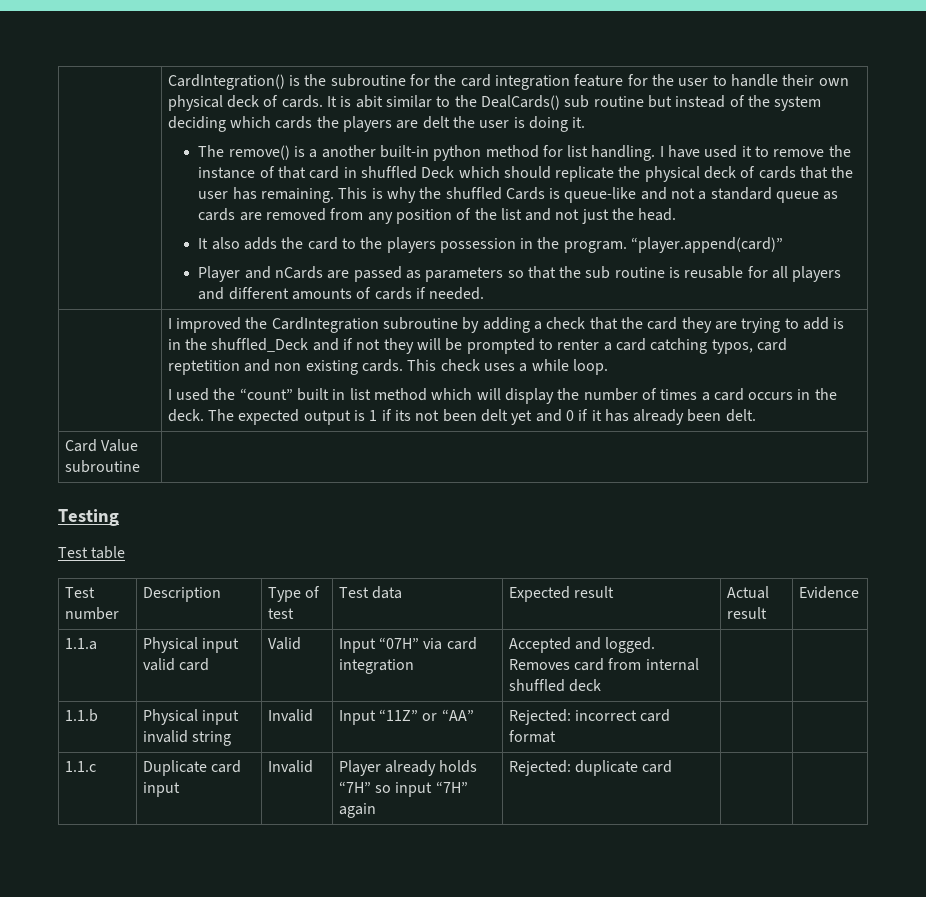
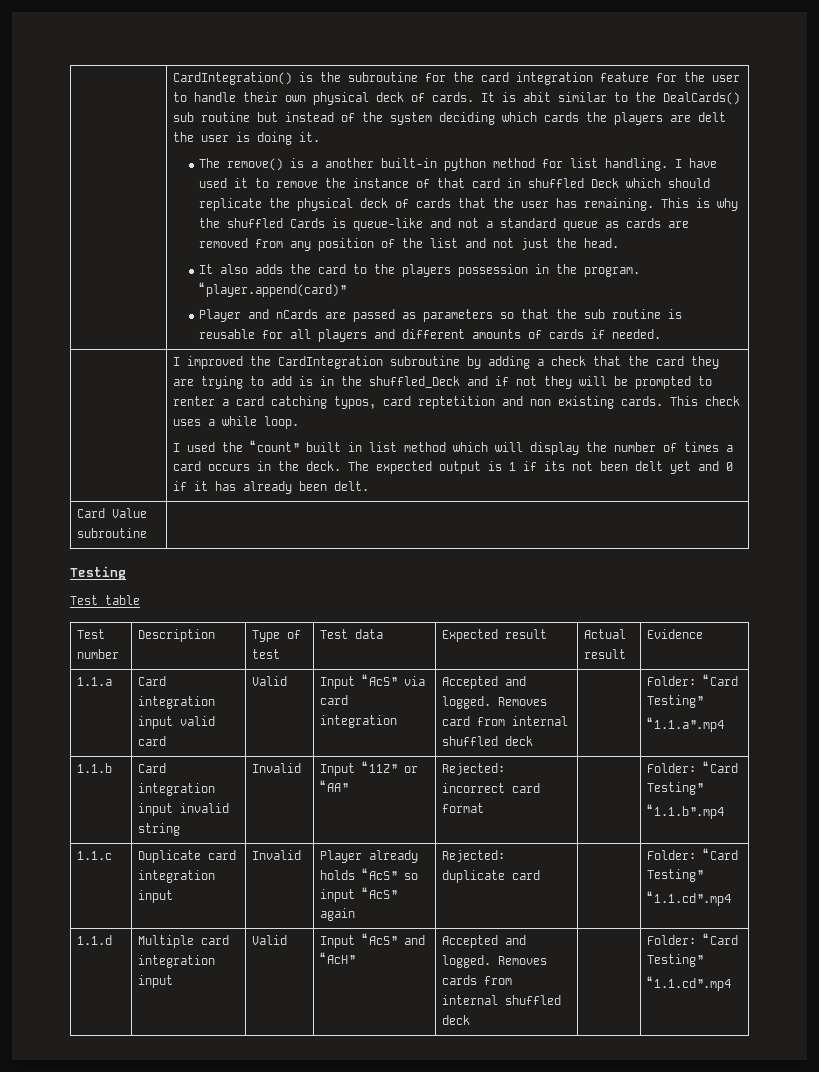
[142,637,198,653] Physical -> [138,676,167,686] [138,696,216,709] Card integration
[379,637,420,649] “07H” -> [362,674,398,686] “AcS”
(602, 685) none -> [647,674,739,686] [647,695,704,708] [647,717,725,732] Folder: “Card Testing” // “1.1.a”.mp4
[142,709,198,725] Physical -> [138,763,167,773] [138,783,216,796] Card integration
(556, 736) none -> [647,761,739,773] [647,782,704,795] [647,804,725,819] Folder: “Card Testing” // “1.1.b”.mp4
(242, 766) none -> [138,870,216,883] integration
[338,781,371,793] “7H” -> [362,868,398,880] “AcS”
[435,781,468,793] “7H” -> [362,887,398,899] “AcS”
(673, 766) none -> [647,848,739,860] [647,869,704,882] [647,891,732,906] [77,935,113,945] [138,935,230,948] [138,955,216,968] [138,975,174,988] [252,935,288,945] [320,933,426,948] [320,952,356,964] [442,935,527,948] [442,955,548,968] [442,975,513,985] [442,995,562,1005] [442,1015,471,1025] [647,933,739,945] [647,954,704,967] [647,976,732,991] Folder: “Card Testing” // “1.1.cd”.mp4 // 1.1.d | Multiple card integration input | Valid | Input “AcS” and “AcH” | Accepted and logged. Removes cards from internal shuffled deck | | Folder: “Card Testing” // “1.1.cd”.mp4

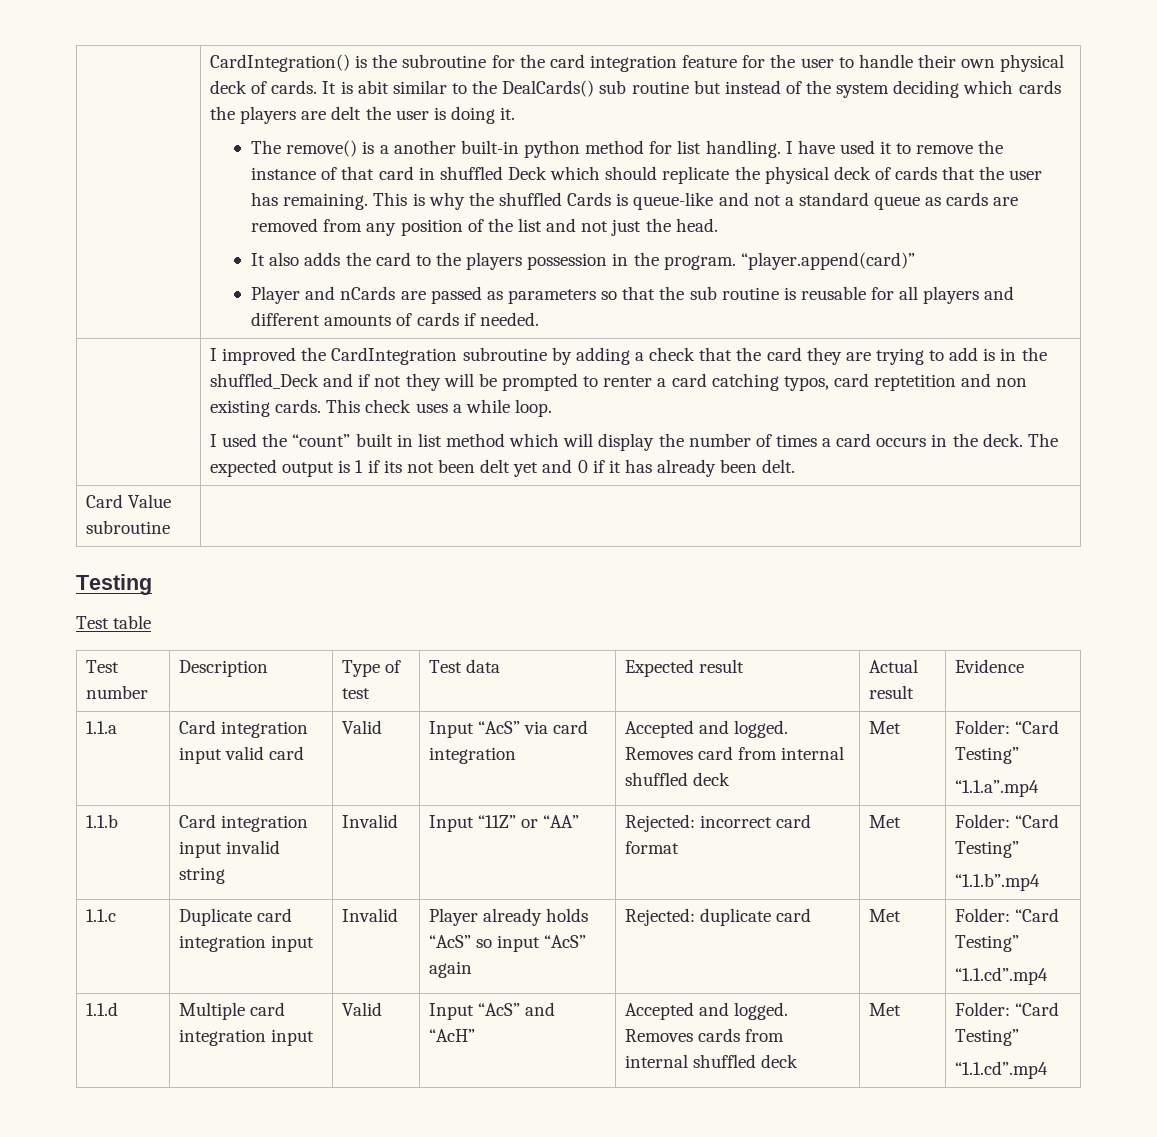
(534, 741) none -> [869,721,902,734] Met
(485, 808) none -> [869,815,902,828] Met
(541, 875) none -> [869,909,902,922] Met
(471, 1020) none -> [869,1003,902,1016] Met

